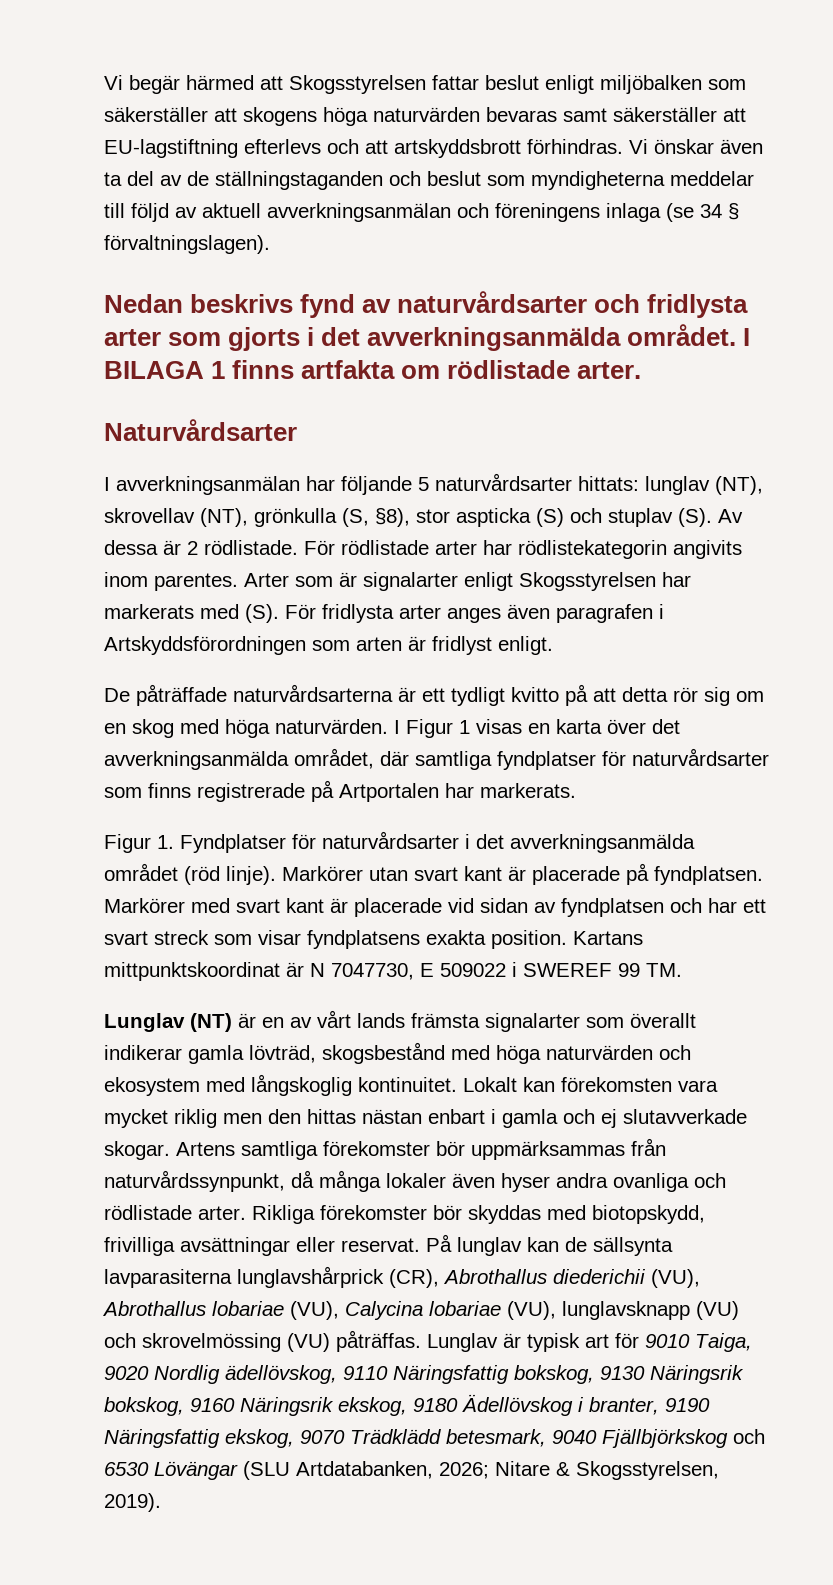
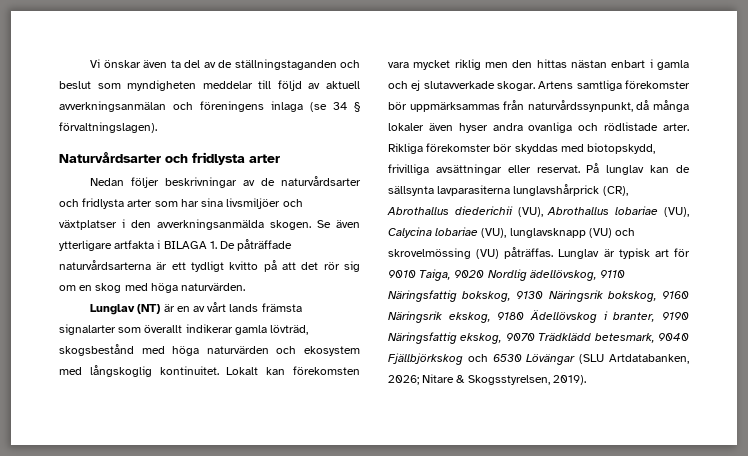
[104,75,746,94] [104,107,746,126] [104,139,648,158] Vi begär härmed att Skogsstyrelsen fattar beslut enligt miljöbalken som säkerställer att skogens höga naturvärden bevaras samt säkerställer att EU-lagstiftning efterlevs och att artskyddsbrott förhindras. Vi -> [90,59,101,68] Vi
[531,171,665,190] myndigheterna -> [127,80,197,91] myndigheten
[104,294,392,318] Nedan beskrivs fynd av -> [59,152,280,165] [90,177,276,188] Naturvårdsarter och fridlysta arter // Nedan följer beskrivningar av de
[228,324,751,351] [104,360,642,379] [104,419,297,441] [104,473,763,495] [104,508,743,527] [104,540,742,559] [104,572,691,591] [104,604,664,623] [104,636,553,655] gjorts i det avverkningsanmälda området. I BILAGA 1 finns artfakta om rödlistade arter. // Naturvårdsarter // I avverkningsanmälan har följande 5 naturvårdsarter hittats: lunglav (NT), skrovellav (NT), grönkulla (S, §8), stor aspticka (S) och stuplav (S). Av dessa är 2 rödlistade. För rödlistade arter har rödlistekategorin angivits inom parentes. Arter som är signalarter enligt Skogsstyrelsen har markerats med (S). För fridlysta arter anges även paragrafen i Artskyddsförordningen som arten är fridlyst enligt. // -> [180,198,303,209] [59,219,360,230] [59,240,217,251] har sina livsmiljöer och växtplatser i den avverkningsanmälda skogen. Se även ytterligare artfakta i BILAGA 1.
[622,687,668,702] detta -> [301,262,319,270] det
[394,719,680,738] [104,748,769,770] [104,780,576,802] [104,831,695,853] [104,863,763,885] [104,898,766,917] [104,930,643,949] [104,962,682,981] I Figur 1 visas en karta över det avverkningsanmälda området, där samtliga fyndplatser för naturvårdsarter som finns registrerade på Artportalen har markerats. // Figur 1. Fyndplatser för naturvårdsarter i det avverkningsanmälda området (röd linje). Markörer utan svart kant är placerade på fyndplatsen. Markörer med svart kant är placerade vid sidan av fyndplatsen och har ett svart streck som visar fyndplatsens exakta position. Kartans mittpunktskoordinat är N 7047730, E 509022 i SWEREF 99 TM. -> (246, 287) none

